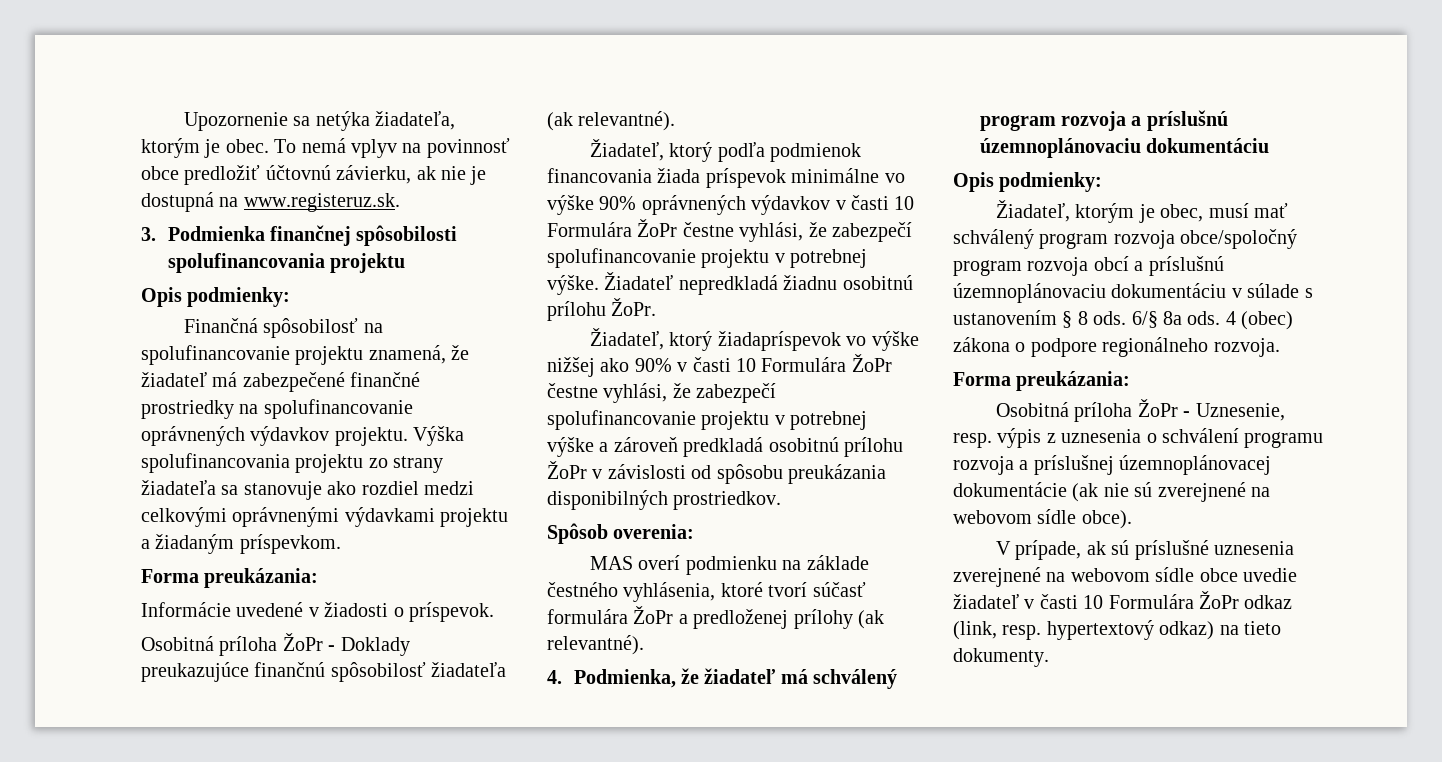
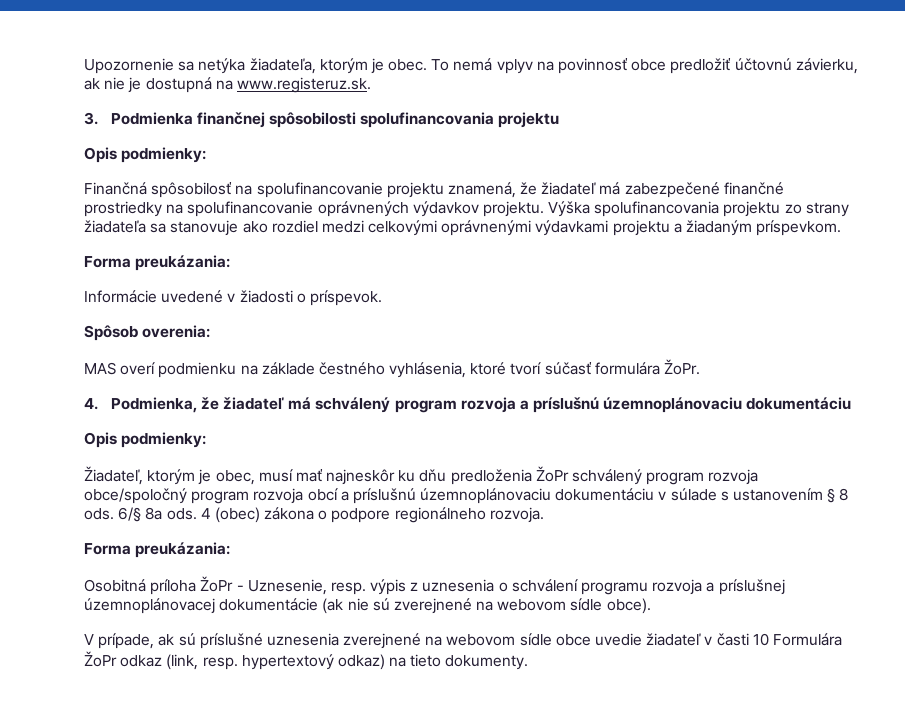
[141,633,410,656] [141,662,507,682] [547,111,676,131] [589,139,862,162] [547,168,905,188] [547,195,915,215] [547,219,912,242] [547,248,868,268] [547,272,913,295] [547,298,657,321] [589,328,919,351] [547,354,892,377] [547,383,777,403] [547,410,868,430] [547,437,903,457] [547,461,886,484] [547,490,782,510] // Osobitná príloha ŽoPr - Doklady preukazujúce finančnú spôsobilosť žiadateľa (ak relevantné). // Žiadateľ, ktorý podľa podmienok financovania žiada príspevok minimálne vo výške 90% oprávnených výdavkov v časti 10 Formulára ŽoPr čestne vyhlási, že zabezpečí spolufinancovanie projektu v potrebnej výške. Žiadateľ nepredkladá žiadnu osobitnú prílohu ŽoPr. // Žiadateľ, ktorý žiadapríspevok vo výške nižšej ako 90% v časti 10 Formulára ŽoPr čestne vyhlási, že zabezpečí spolufinancovanie projektu v potrebnej výške a zároveň predkladá osobitnú prílohu ŽoPr v závislosti od spôsobu preukázania disponibilných prostriedkov. -> (382, 298) none
[633,606,884,629] [547,635,644,655] ŽoPr a predloženej prílohy (ak relevantné). -> [664,359,701,375] ŽoPr.
(1288, 210) none -> [326,466,569,485] najneskôr ku dňu predloženia ŽoPr

